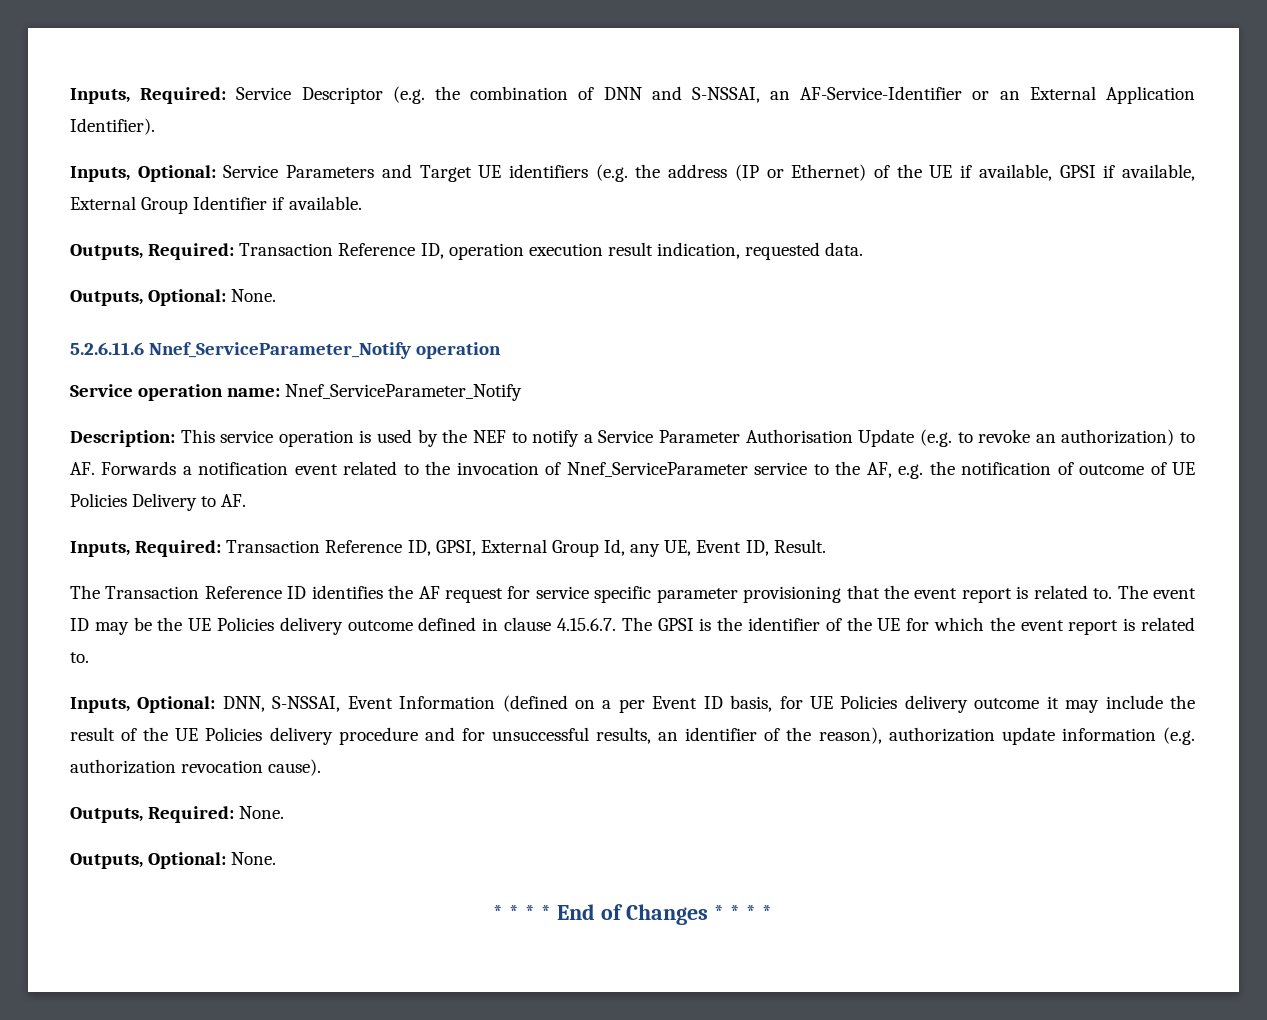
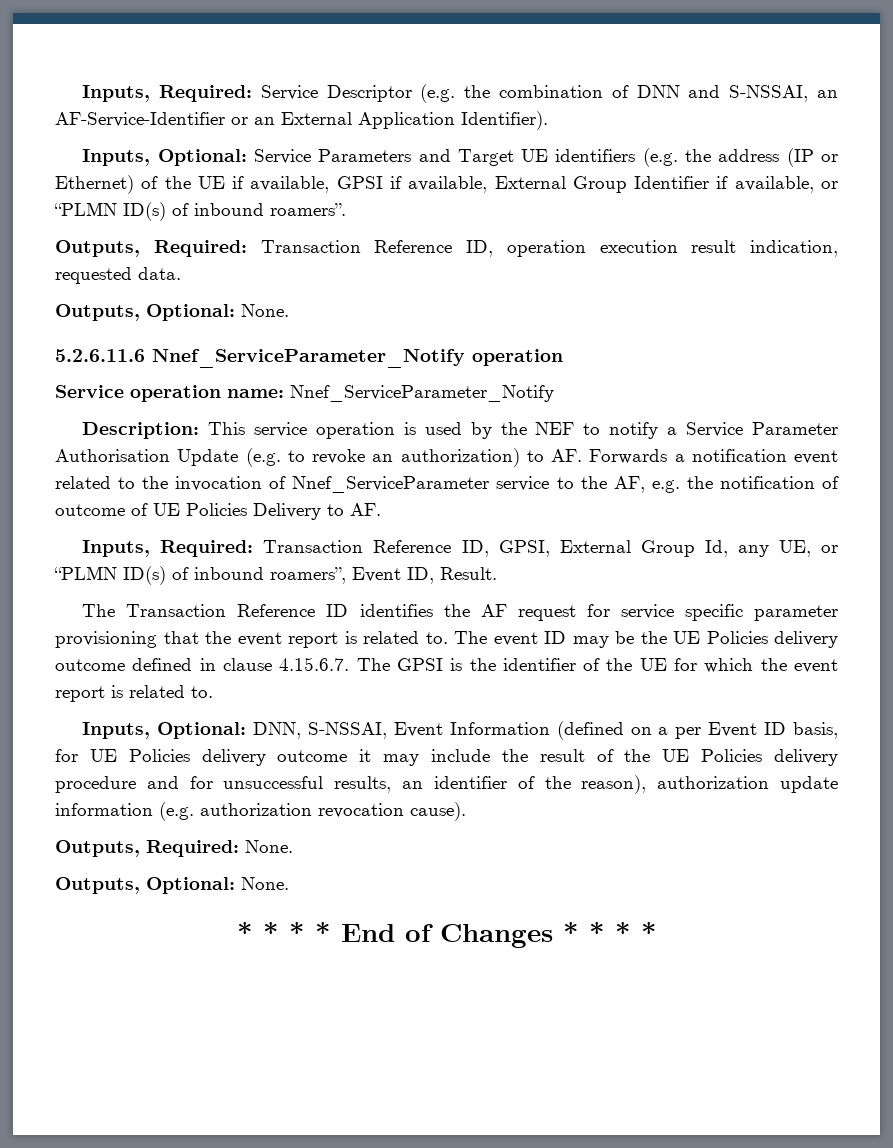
[288,196,362,210] available. -> [734,176,839,193] [54,202,346,221] available, or “PLMN ID(s) of inbound roamers”.
(692, 548) none -> [820,545,838,553] [54,566,346,585] or “PLMN ID(s) of inbound roamers”,

